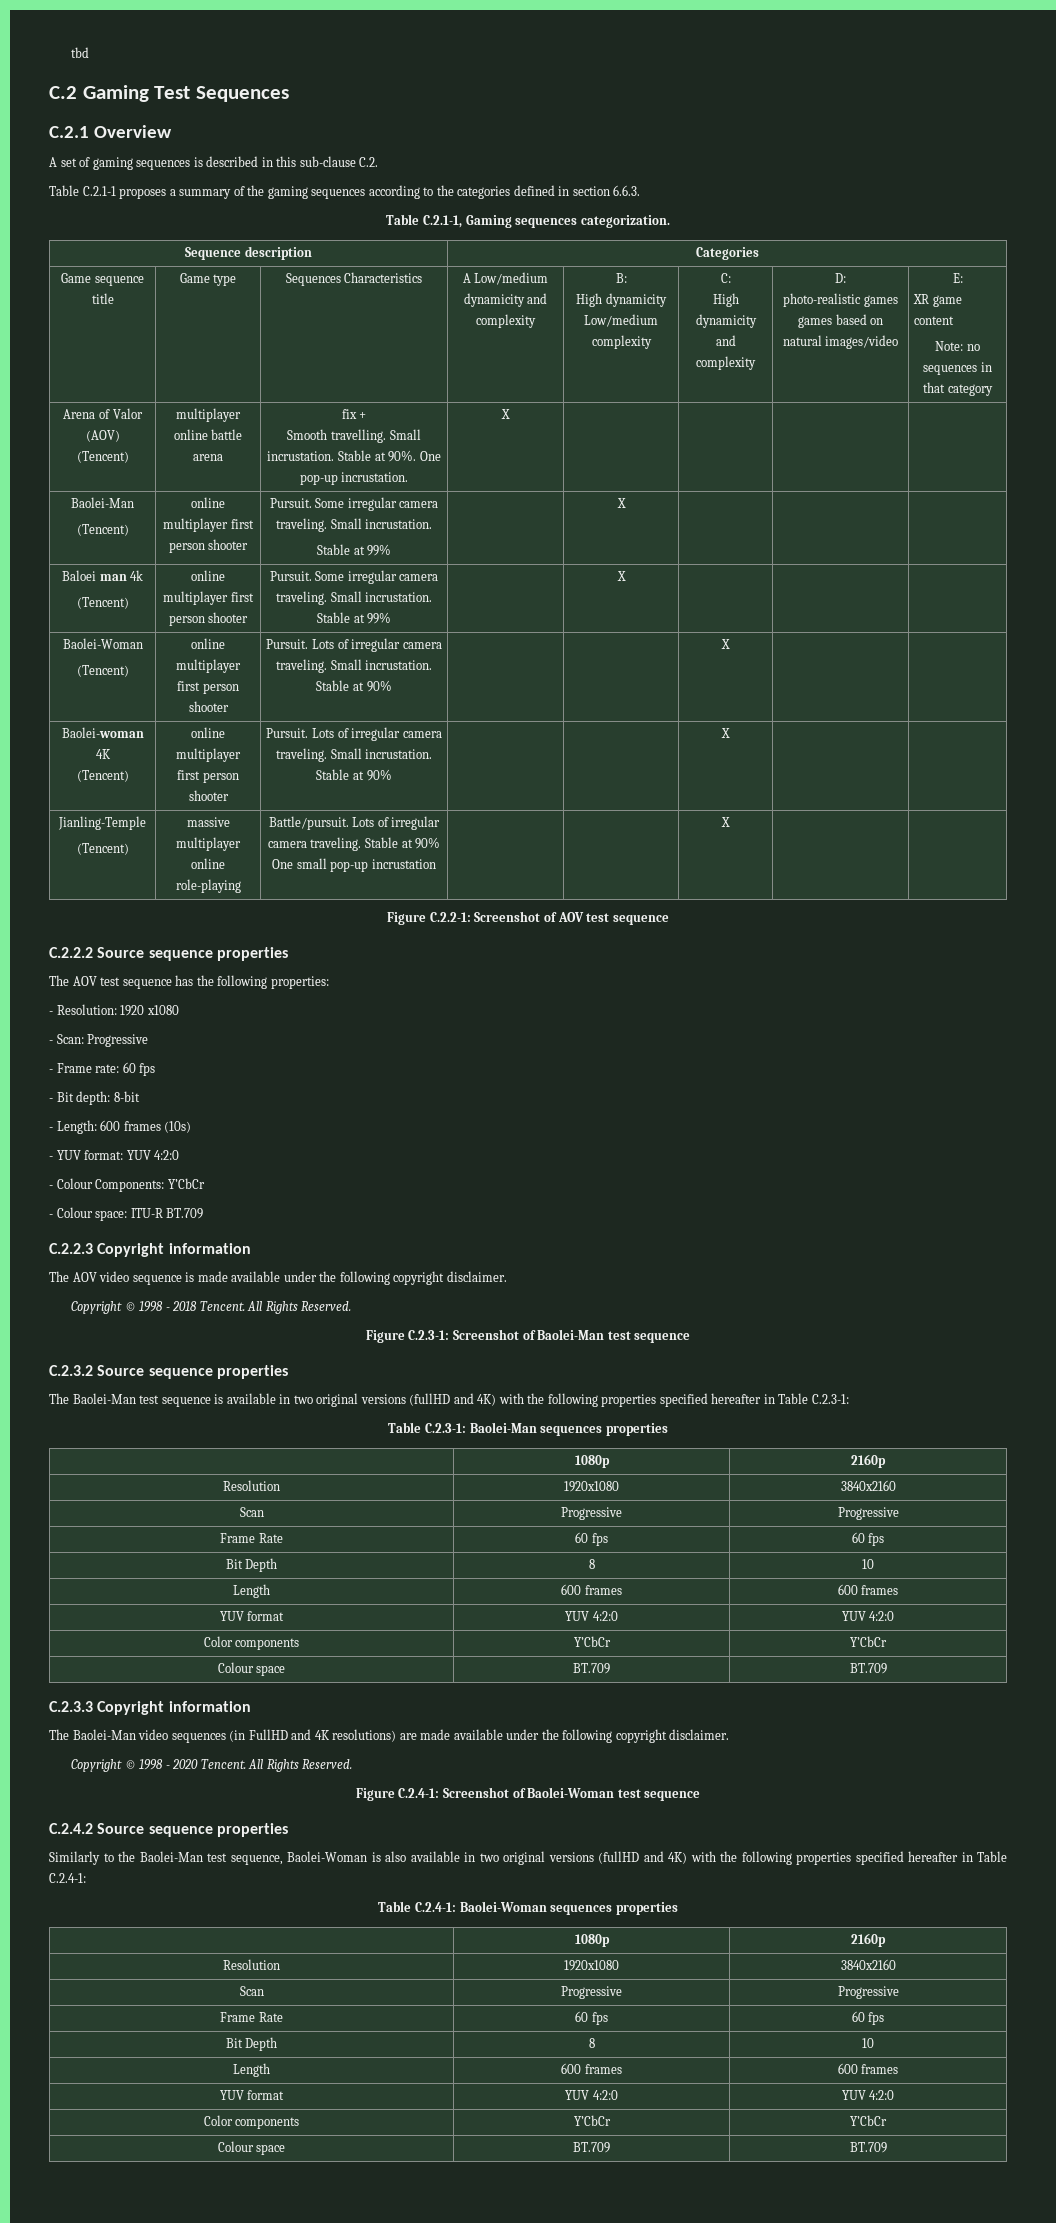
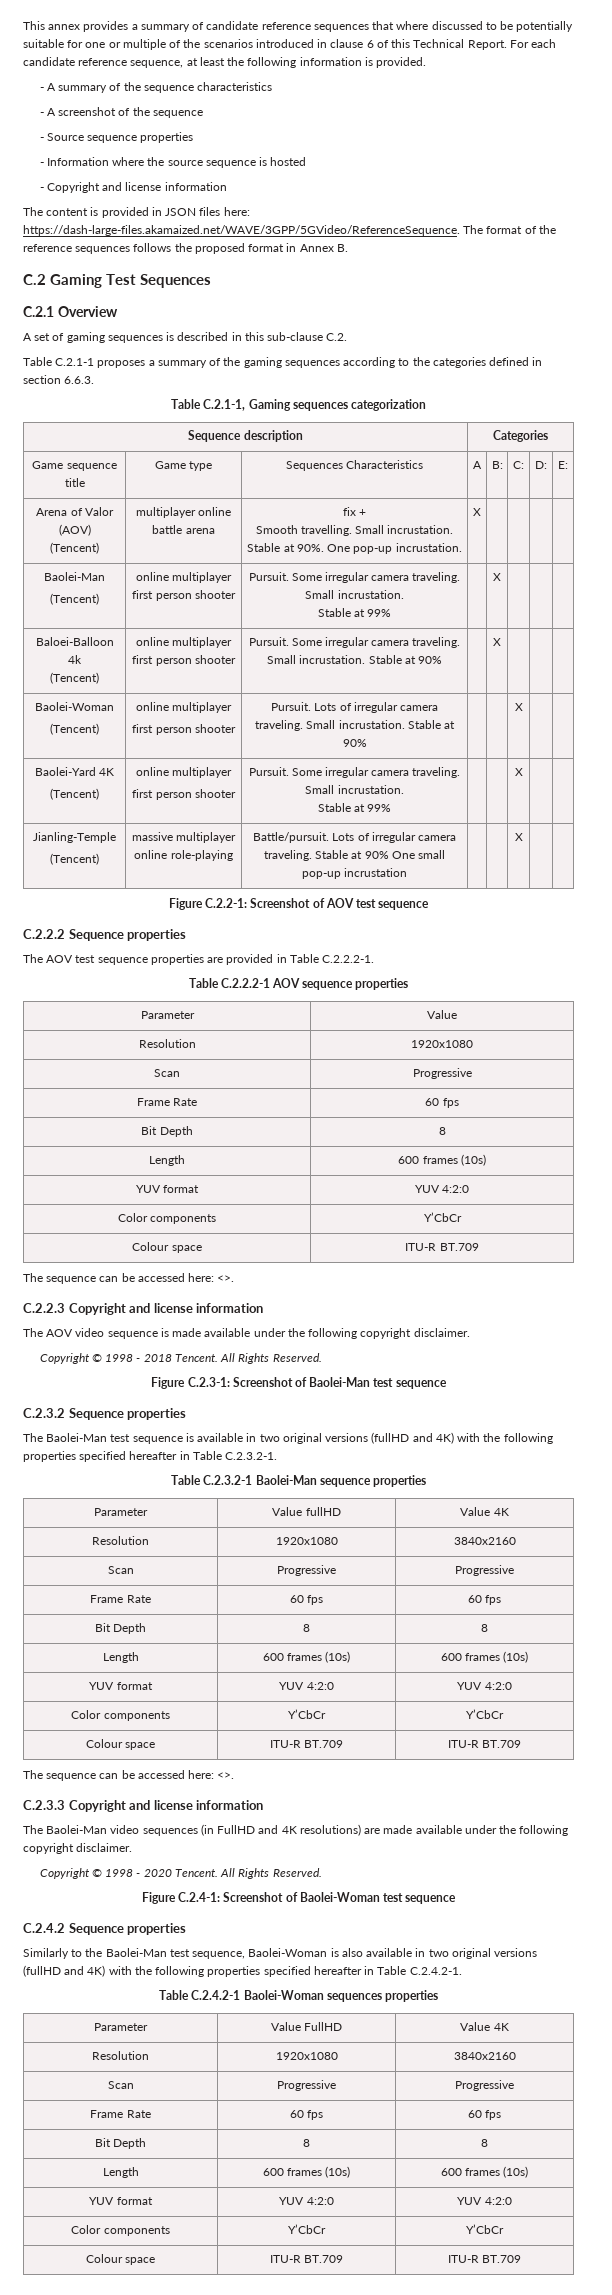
[71,47,90,58] tbd -> [23,21,574,32] [23,39,557,50] [23,57,427,68] [39,82,273,93] [39,107,203,118] [39,132,194,143] [39,157,307,168] [39,182,227,193] [23,207,250,218] [23,225,556,236] [23,243,348,254] This annex provides a summary of candidate reference sequences that where discussed to be potentially suitable for one or multiple of the scenarios introduced in clause 6 of this Technical Report. For each candidate reference sequence, at least the following information is provided. // - A summary of the sequence characteristics // - A screenshot of the sequence // - Source sequence properties // - Information where the source sequence is hosted // - Copyright and license information // The content is provided in JSON files here: https://dash-large-files.akamaized.net/WAVE/3GPP/5GVideo/ReferenceSequence. The format of the reference sequences follows the proposed format in Annex B.
[580,215,670,228] categorization. -> [350,399,426,411] categorization
[474,272,549,285] [463,293,548,307] [476,314,536,328] [615,273,627,283] [576,293,667,307] [584,314,659,327] [591,335,652,349] [720,273,731,283] [712,293,739,307] [695,314,757,328] [715,335,736,346] [696,356,757,370] [835,273,847,283] [783,293,898,307] [797,314,884,328] [782,335,899,349] [952,273,963,283] [913,294,962,307] [914,316,955,325] [935,341,980,351] [923,362,992,375] [923,382,993,396] Low/medium dynamicity and complexity | B: // High dynamicity Low/medium complexity | C: // High dynamicity and complexity | D: // photo-realistic games games based on natural images/video | E: // XR game content // Note: no sequences in that category -> [491,461,503,469] [513,461,524,469] [535,461,547,469] [558,461,568,469] | B: | C: | D: | E:
[61,570,127,581] Baloei man -> [35,637,114,646] Baloei-Balloon
[367,612,392,624] 99% -> [417,656,442,664] 90%
[61,727,144,738] Baolei-woman -> [34,767,96,776] Baolei-Yard
[311,727,442,741] [275,748,433,762] [316,769,392,781] Lots of irregular camera traveling. Small incrustation. Stable at 90% -> [291,767,461,778] [305,785,404,794] [317,803,392,812] Some irregular camera traveling. Small incrustation. // Stable at 99%
[97,947,213,961] Source sequence -> [68,929,124,941] Sequence
[175,975,329,989] [49,1004,179,1016] [49,1034,149,1047] [49,1062,156,1076] [49,1091,140,1105] [49,1120,192,1134] [49,1150,180,1160] [49,1178,205,1192] [49,1207,204,1221] has the following properties: // - Resolution: 1920 x1080 // - Scan: Progressive // - Frame rate: 60 fps // - Bit depth: 8-bit // - Length: 600 frames (10s) // - YUV format: YUV 4:2:0 // - Colour Components: Y’CbCr // - Colour space: ITU-R BT.709 -> [150,954,375,965] [188,978,409,990] [140,1011,195,1019] [427,1010,457,1019] [138,1039,196,1048] [411,1040,473,1048] [154,1069,180,1077] [412,1068,472,1079] [136,1098,198,1106] [425,1098,459,1108] [141,1126,193,1137] [438,1127,446,1135] [149,1155,185,1166] [398,1154,486,1166] [135,1185,200,1193] [414,1185,470,1193] [117,1213,217,1224] [423,1212,462,1222] [132,1242,202,1253] [405,1243,479,1251] [23,1273,235,1284] properties are provided in Table C.2.2.2-1. // Table C.2.2.2-1 AOV sequence properties // Parameter | Value // Resolution | 1920x1080 // Scan | Progressive // Frame Rate | 60 fps // Bit Depth | 8 // Length | 600 frames (10s) // YUV format | YUV 4:2:0 // Color components | Y’CbCr // Colour space | ITU-R BT.709 // The sequence can be accessed here: <>.
(165, 1250) none -> [129,1303,193,1313] and license
[97,1365,213,1379] Source sequence -> [68,1408,124,1420] Sequence
[811,1394,849,1404] [388,1422,668,1436] [574,1455,610,1468] [851,1454,887,1468] C.2.3-1: // Table C.2.3-1: Baolei-Man sequences properties // | 1080p | 2160p -> [225,1452,278,1460] [171,1475,426,1487] [94,1508,148,1516] [272,1507,341,1516] [460,1507,509,1516] C.2.3.2-1. // Table C.2.3.2-1 Baolei-Man sequence properties // Parameter | Value fullHD | Value 4K
[862,1559,875,1569] [233,1584,270,1598] [561,1584,622,1595] [837,1584,899,1595] 10 // Length | 600 frames | 600 frames -> [481,1624,488,1632] [102,1652,139,1663] [262,1651,351,1663] [440,1651,529,1663] 8 // Length | 600 frames (10s) | 600 frames (10s)
[573,1663,611,1674] [849,1663,887,1674] BT.709 | BT.709 -> [269,1740,344,1748] [447,1740,522,1748] [23,1770,235,1781] ITU-R BT.709 | ITU-R BT.709 // The sequence can be accessed here: <>.
(165, 1708) none -> [129,1800,193,1810] and license
[97,1823,213,1837] Source sequence -> [68,1923,124,1935] Sequence
[49,1873,86,1883] [378,1901,456,1912] C.2.4-1: // Table C.2.4-1: -> [409,1967,462,1975] [159,1990,241,2000] C.2.4.2-1. // Table C.2.4.2-1
[574,1934,610,1947] [851,1933,887,1947] | 1080p | 2160p -> [94,2023,148,2031] [270,2022,343,2031] [460,2022,509,2031] Parameter | Value FullHD | Value 4K
[862,2038,875,2048] [233,2063,270,2077] [561,2063,622,2074] [837,2063,899,2074] 10 // Length | 600 frames | 600 frames -> [481,2139,488,2147] [102,2167,139,2178] [262,2166,351,2178] [440,2166,529,2178] 8 // Length | 600 frames (10s) | 600 frames (10s)
[573,2142,611,2153] BT.709 | -> [269,2255,344,2263] [447,2255,479,2263] ITU-R BT.709 | ITU-R

